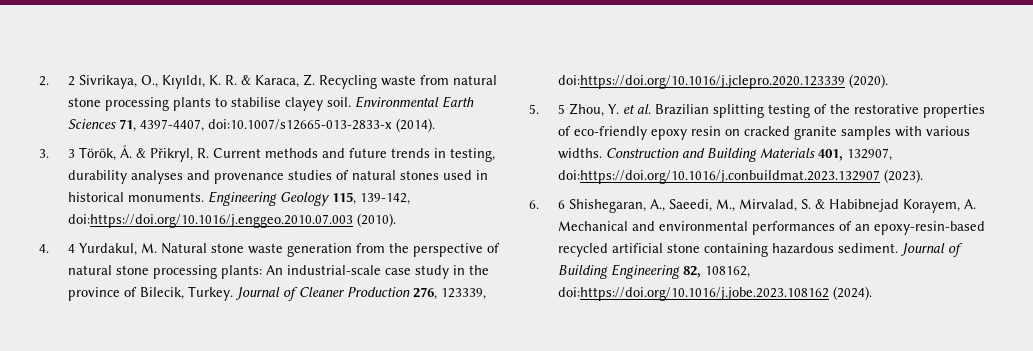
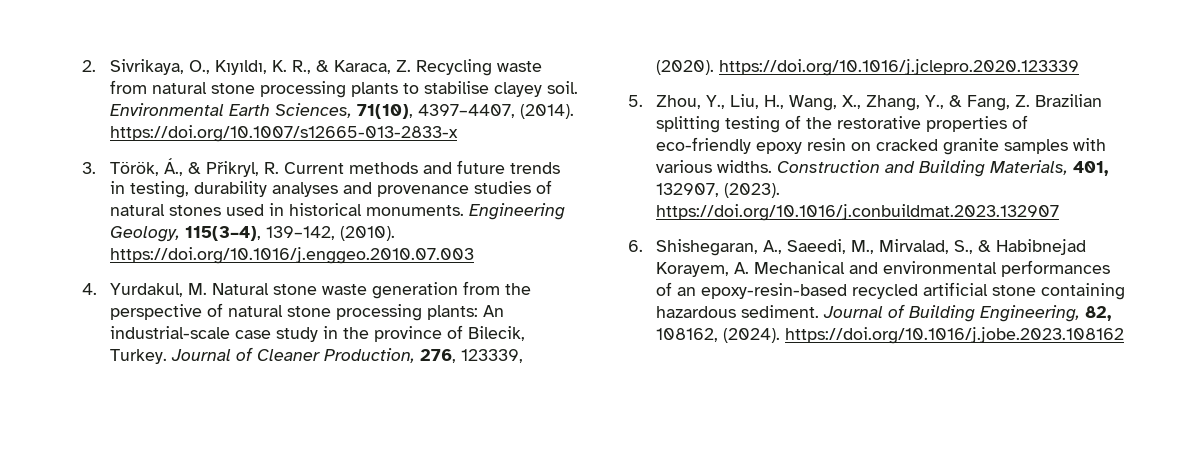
[67,76,75,86] 2 -> (96, 66) none
[224,75,237,85] R. -> [291,60,311,74] R.,
[67,119,392,132] Sciences 71, 4397-4407, doi:10.1007/s12665-013-2833-x -> [274,103,515,119] Sciences, 71(10), 4397–4407,
(435, 125) none -> [109,125,458,142] https://doi.org/10.1007/s12665-013-2833-x
[67,145,132,161] 3 Török, Á. -> [109,158,183,176] Török, Á.,
[279,192,410,206] [67,214,353,228] Geology 115, 139-142, doi:https://doi.org/10.1016/j.enggeo.2010.07.003 -> [109,226,335,242] Geology, 115(3–4), 139–142,
(396, 220) none -> [109,247,474,264] https://doi.org/10.1016/j.enggeo.2010.07.003
[67,244,75,253] 4 -> (97, 289) none
[346,287,410,297] Production -> [323,348,415,363] Production,
[557,75,845,89] doi:https://doi.org/10.1016/j.jclepro.2020.123339 -> (523, 356) none
(888, 81) none -> [718,59,1079,76] https://doi.org/10.1016/j.jclepro.2020.123339
[557,103,651,117] 5 Zhou, Y. et al. -> [655,94,1030,111] Zhou, Y., Liu, H., Wang, X., Zhang, Y., & Fang, Z.
[759,148,815,158] Materials -> [989,160,1068,175] Materials,
[557,170,880,184] doi:https://doi.org/10.1016/j.conbuildmat.2023.132907 -> (719, 190) none
(923, 176) none -> [655,204,1059,221] https://doi.org/10.1016/j.conbuildmat.2023.132907
[557,200,565,209] 6 -> (643, 246) none
[800,199,811,209] S. -> [953,240,973,254] S.,
[610,264,680,279] Engineering -> [979,305,1080,322] Engineering,
[557,286,872,301] doi:https://doi.org/10.1016/j.jobe.2023.108162 (2024). -> [722,327,1124,344] (2024). https://doi.org/10.1016/j.jobe.2023.108162

